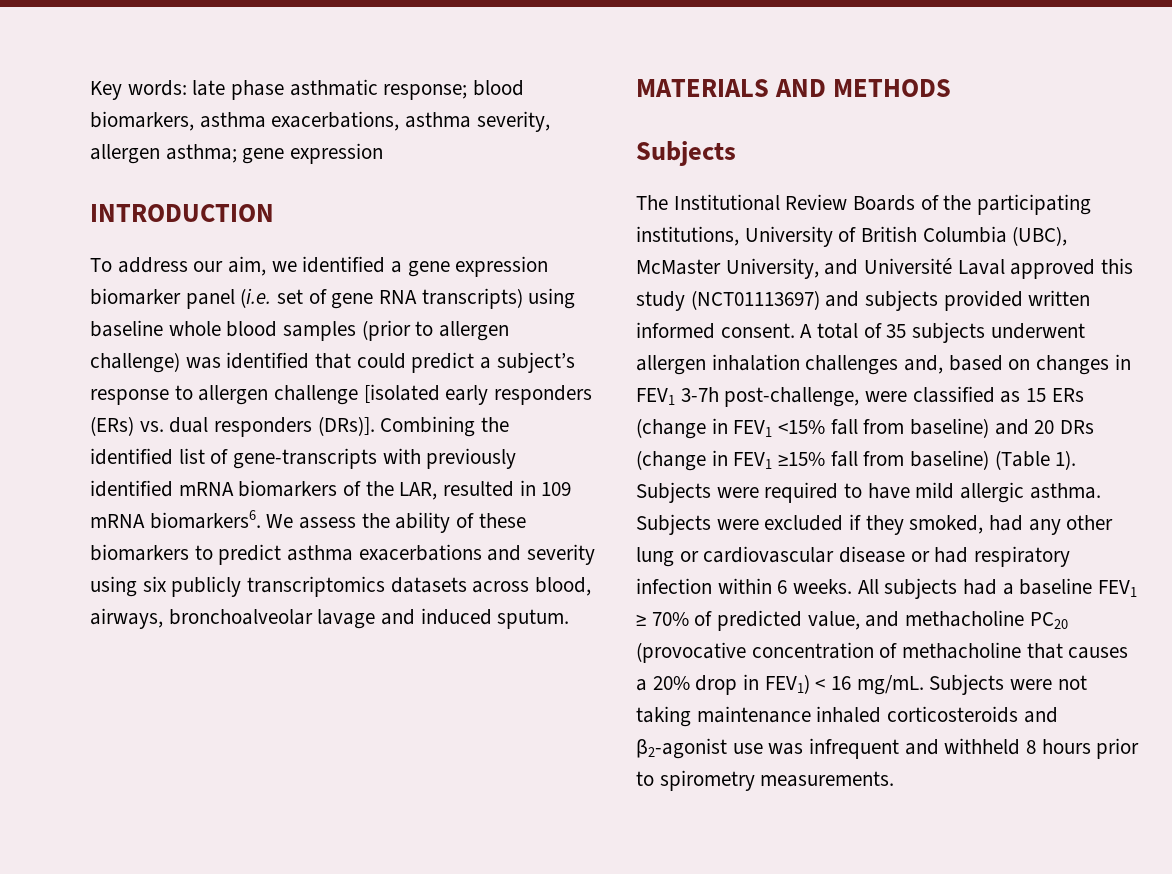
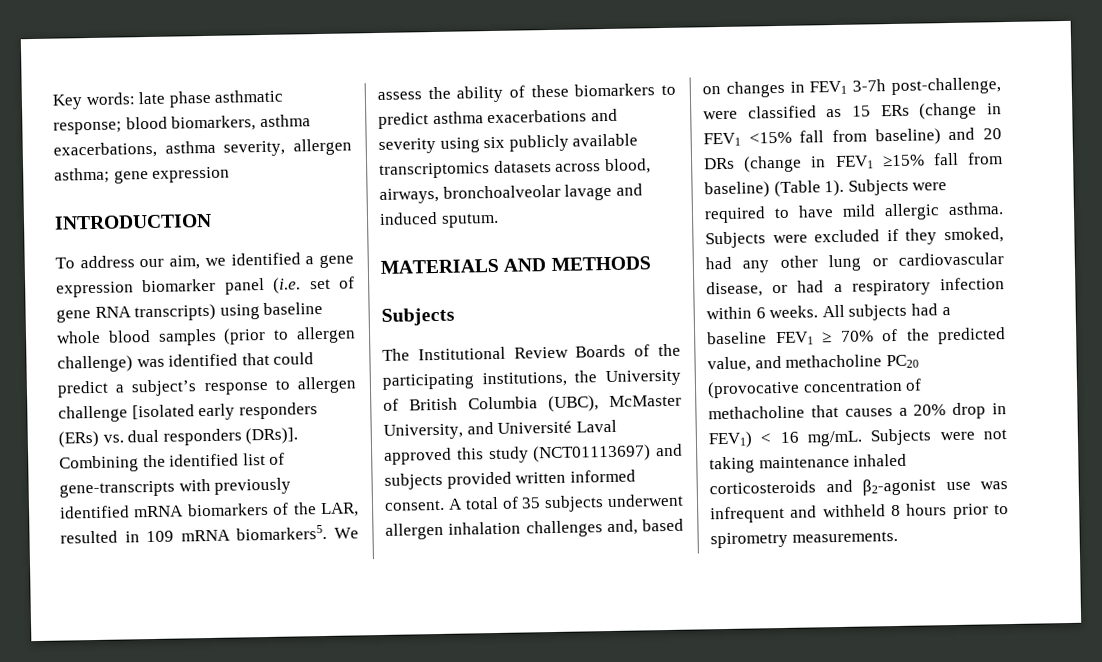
[149,510,261,529] biomarkers6. -> [236,524,328,541] biomarkers5.
(242, 586) none -> [572,133,639,147] available
(739, 236) none -> [574,370,598,383] the
[839,546,906,563] disease -> [706,281,763,298] disease,
(969, 555) none -> [833,283,843,293] a
(713, 618) none -> [906,328,930,341] the

